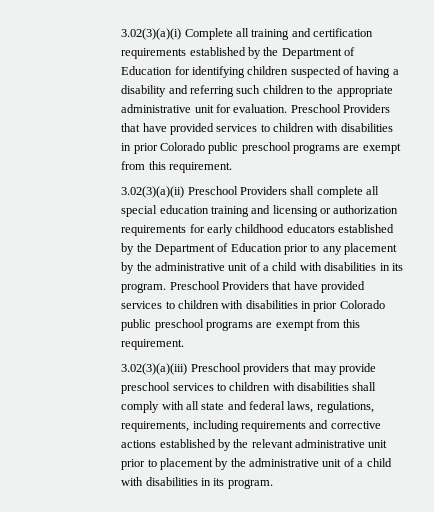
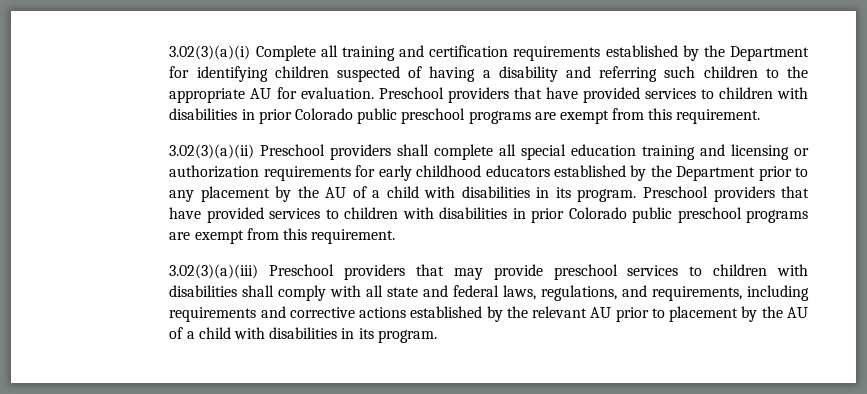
[344,47,356,56] [121,66,173,75] of Education -> (809, 53) none
[121,104,214,113] administrative unit -> [250,88,272,99] AU
[343,104,391,113] Providers -> [447,87,509,103] providers
[239,186,287,195] Providers -> [330,144,392,160] providers
[217,243,282,252] of Education -> (756, 173) none
[154,262,248,271] administrative unit -> [325,187,347,198] AU
[221,281,269,290] Providers -> [713,186,775,202] providers
(374, 407) none -> [622,285,648,297] and
[295,439,388,448] administrative unit -> [590,307,612,318] AU
[249,458,342,467] administrative unit -> [787,307,808,318] AU

